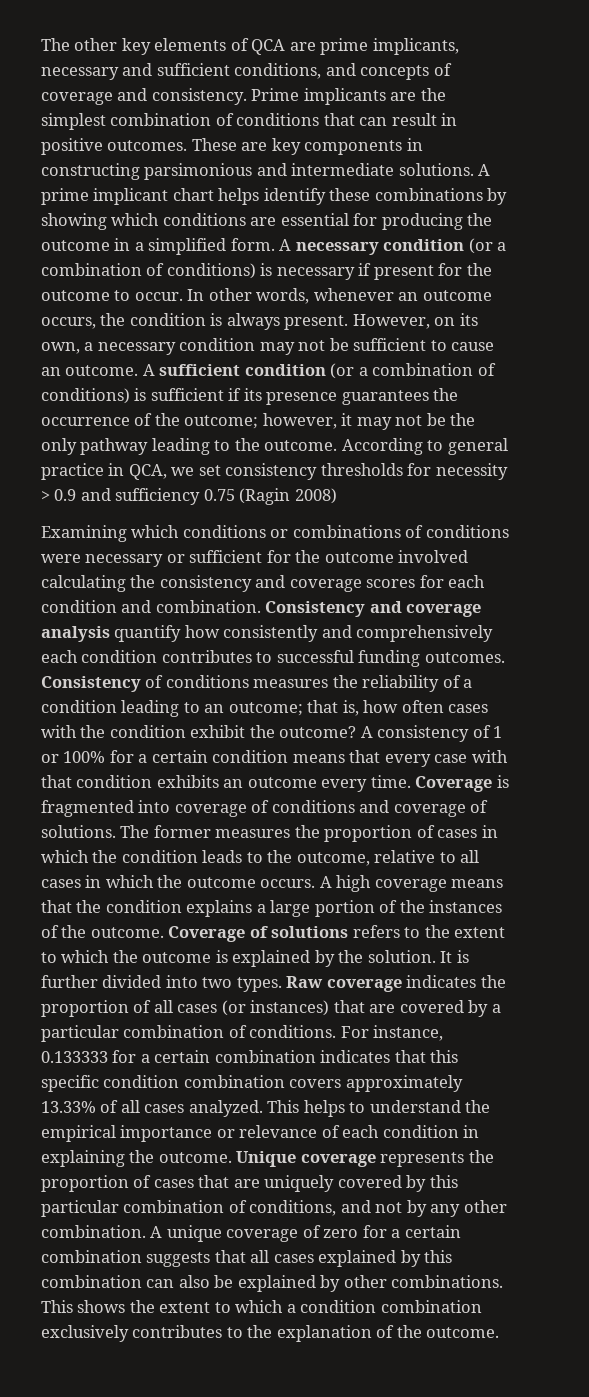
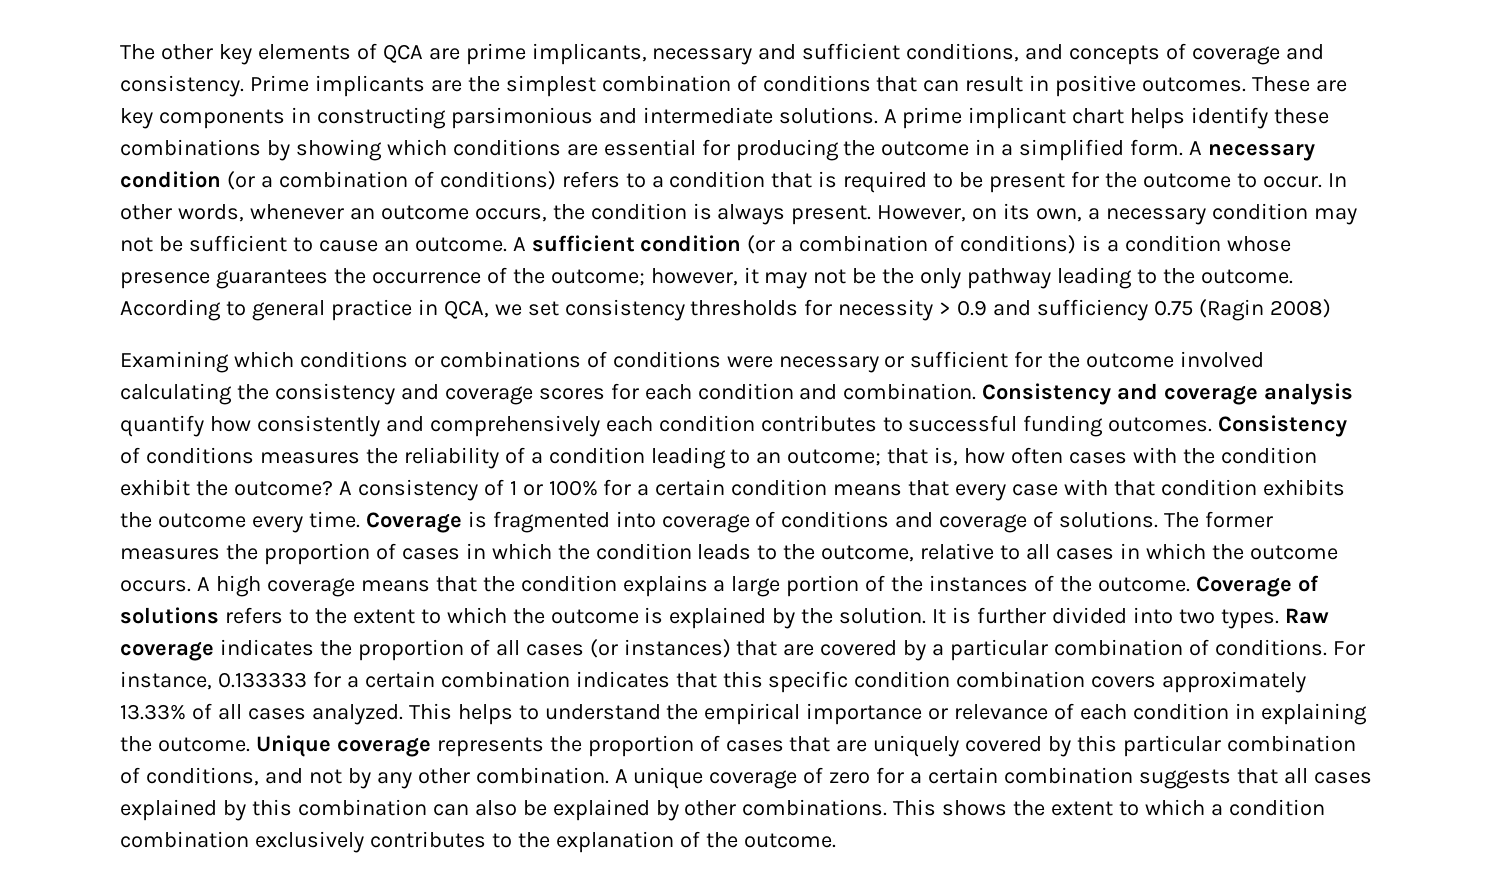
[260,263,372,280] is necessary if -> [561,171,984,193] refers to a condition that is required to be
[150,388,262,401] sufficient if its -> [1107,235,1291,252] a condition whose
[223,779,244,788] an -> [120,512,152,528] the

